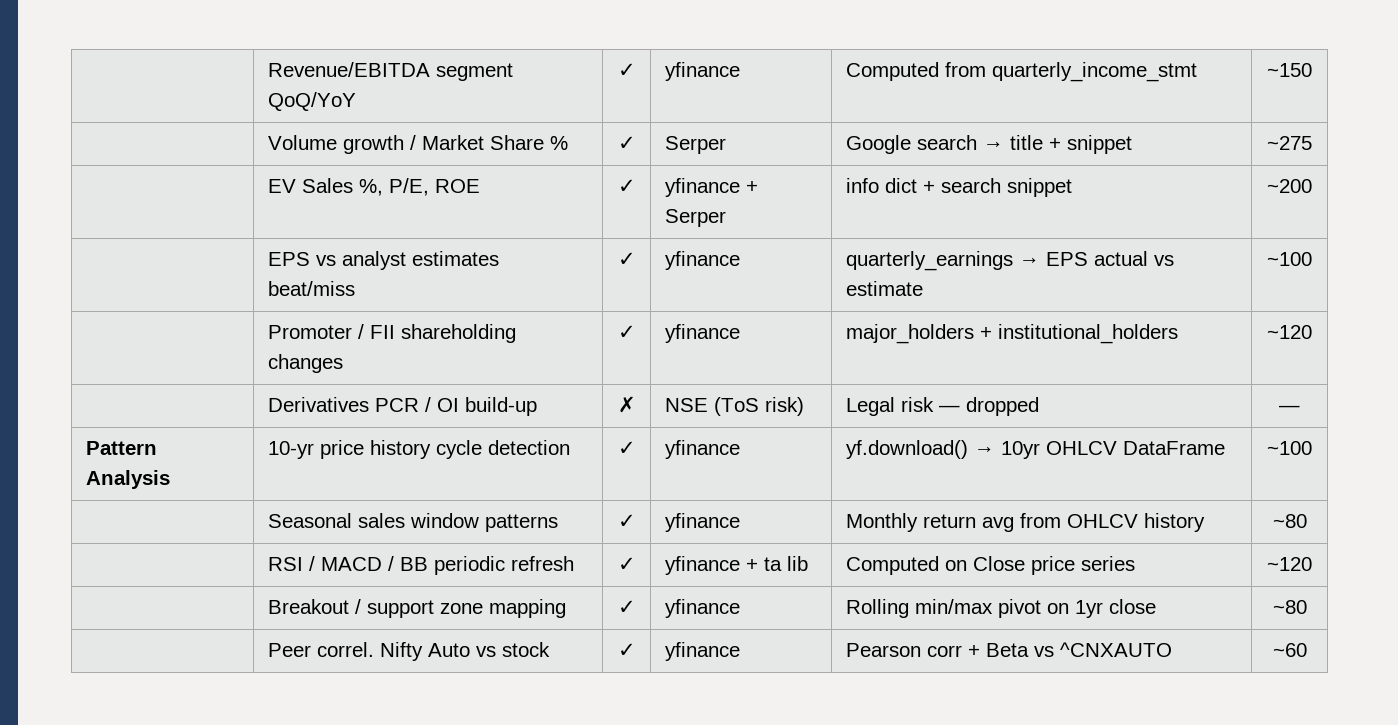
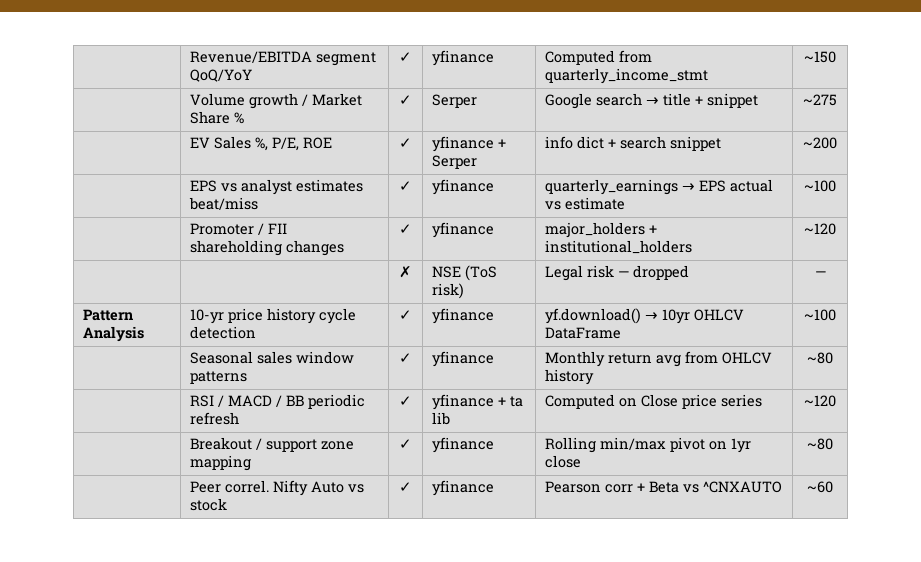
[267,397,537,416] Derivatives PCR / OI build-up -> (836, 229) none

